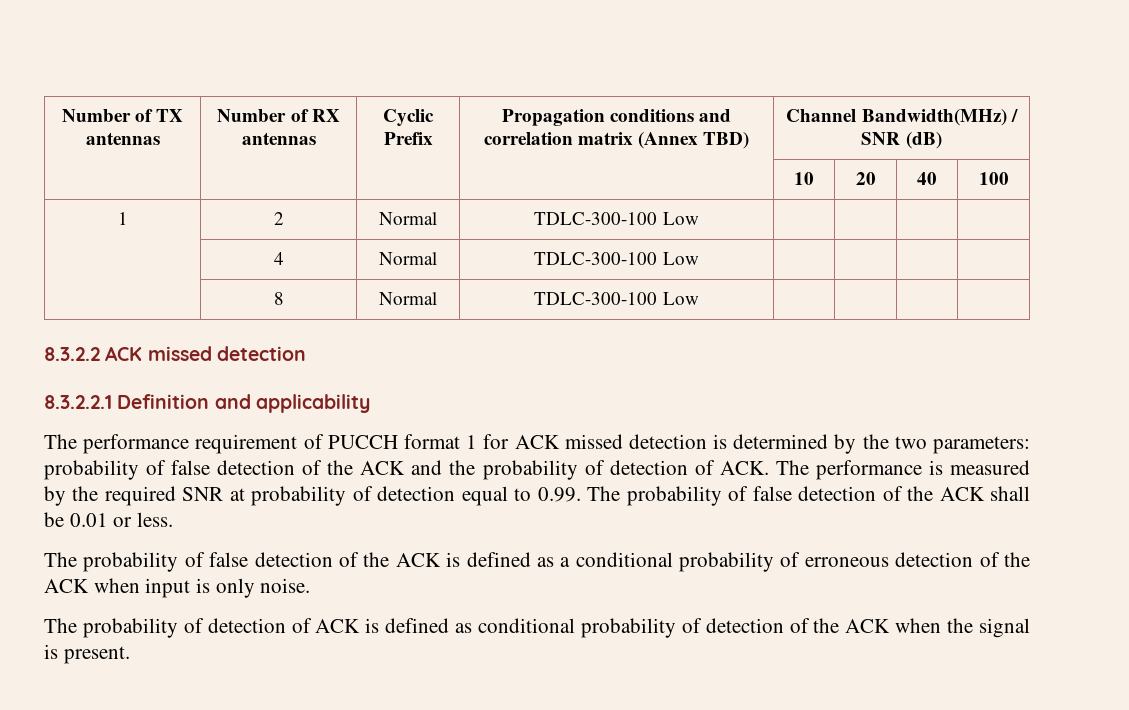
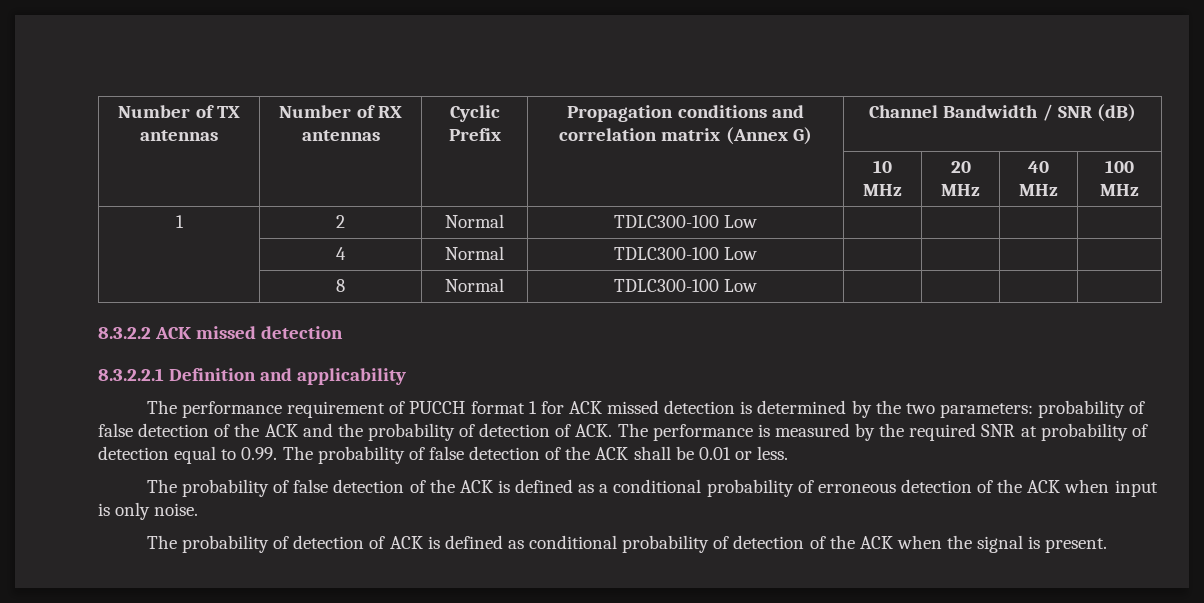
[703,132,750,149] TBD) -> [792,127,812,145] G)
[861,109,1007,126] Bandwidth(MHz) -> [943,105,1039,118] Bandwidth
(814, 178) none -> [863,184,902,196] MHz
(876, 178) none -> [941,184,980,196] MHz
(937, 178) none -> [1019,184,1058,196] MHz
(1009, 178) none -> [1100,184,1139,196] MHz
[534,212,658,225] TDLC-300-100 -> [613,215,719,228] TDLC300-100
[534,252,658,265] TDLC-300-100 -> [613,247,719,260] TDLC300-100
[534,292,658,305] TDLC-300-100 -> [613,279,719,292] TDLC300-100

